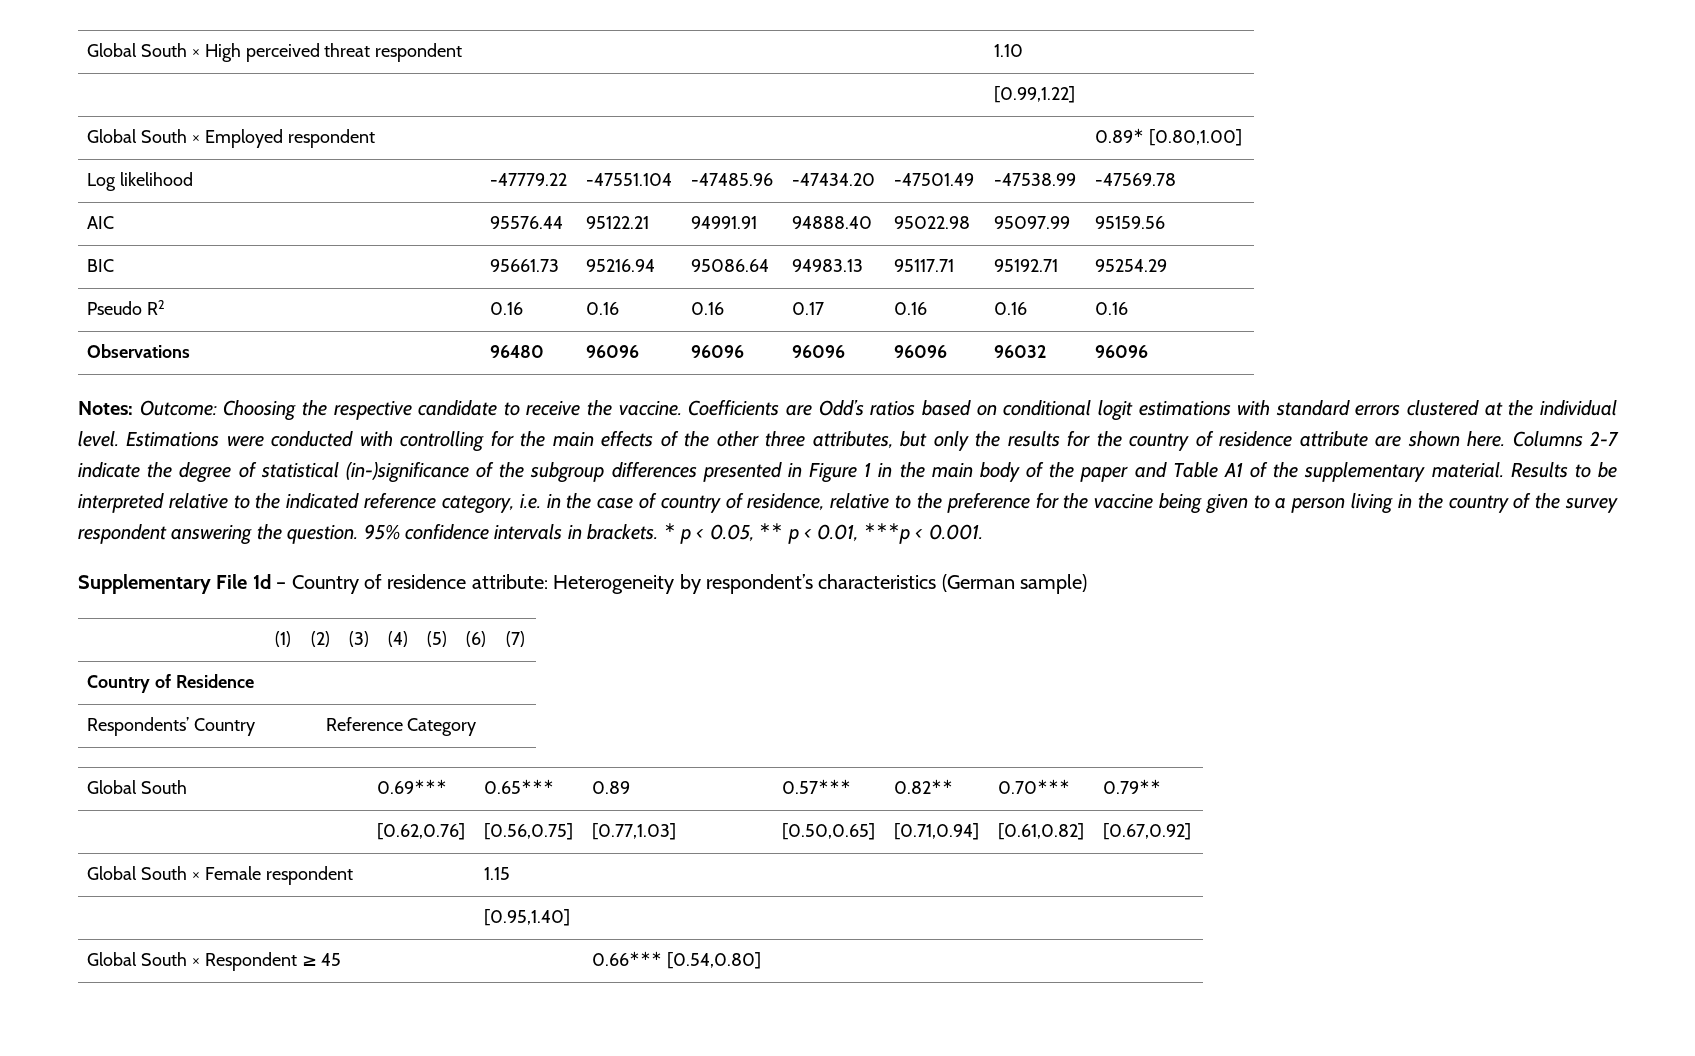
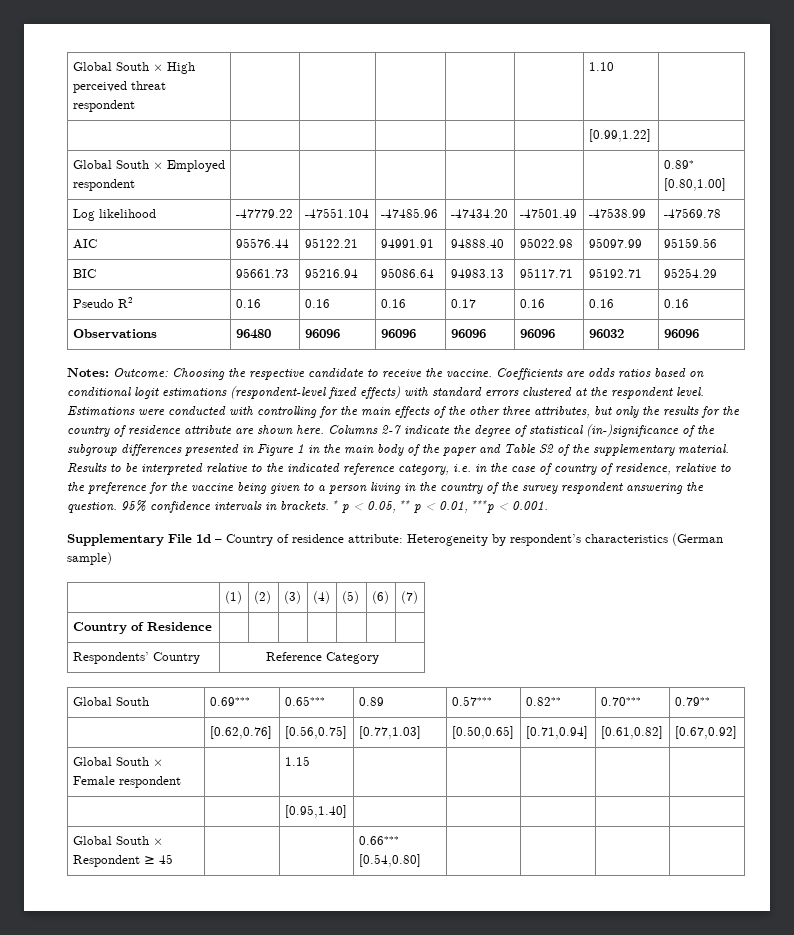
[818,400,864,416] Odd’s -> [588,368,615,377] odds
(1231, 408) none -> [230,386,400,399] (respondent-level fixed effects)
[1540,400,1617,416] individual -> [611,387,673,399] respondent
[1223,463,1243,477] A1 -> [539,444,554,453] S2

